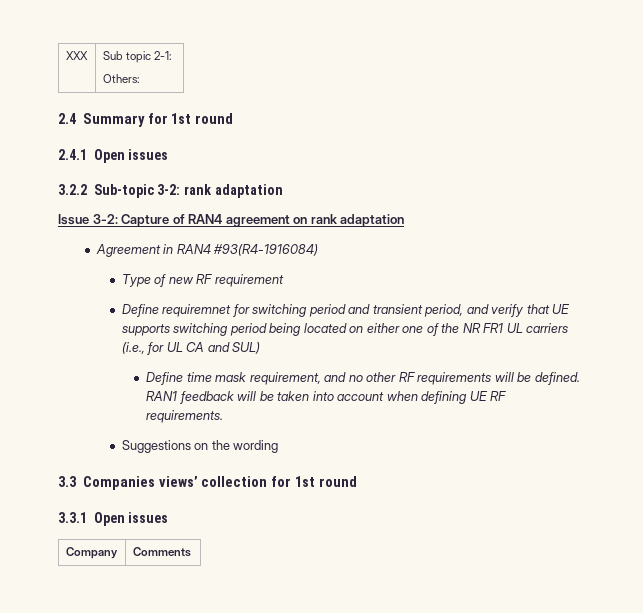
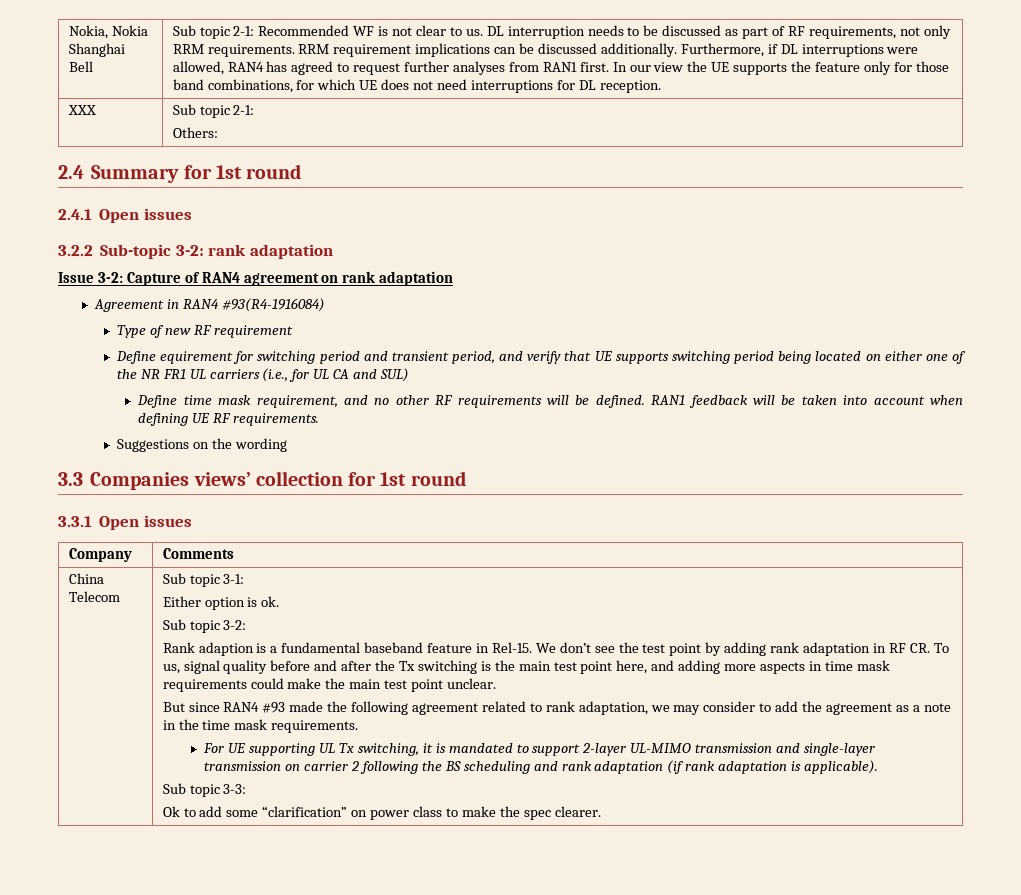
(65, 55) none -> [68,25,148,39] [68,43,125,57] [68,61,93,72] [172,25,951,39] [172,43,919,57] [172,61,949,75] [172,79,661,93] Nokia, Nokia Shanghai Bell | Sub topic 2-1: Recommended WF is not clear to us. DL interruption needs to be discussed as part of RF requirements, not only RRM requirements. RRM requirement implications can be discussed additionally. Furthermore, if DL interruptions were allowed, RAN4 has agreed to request further analyses from RAN1 first. In our view the UE supports the feature only for those band combinations, for which UE does not need interruptions for DL reception. //
[162,304,232,317] requiremnet -> [160,351,234,364] equirement
(191, 552) none -> [68,573,104,584] [68,591,120,602] [162,573,245,587] [162,596,280,610] [162,619,247,633] [162,642,949,656] [162,660,890,674] [162,678,497,692] [162,701,951,715] [162,719,359,733] [203,743,876,756] [204,760,879,774] [162,783,247,797] [162,806,601,820] // China Telecom | Sub topic 3-1: // Either option is ok. // Sub topic 3-2: // Rank adaption is a fundamental baseband feature in Rel-15. We don’t see the test point by adding rank adaptation in RF CR. To us, signal quality before and after the Tx switching is the main test point here, and adding more aspects in time mask requirements could make the main test point unclear. // But since RAN4 #93 made the following agreement related to rank adaptation, we may consider to add the agreement as a note in the time mask requirements. // For UE supporting UL Tx switching, it is mandated to support 2-layer UL-MIMO transmission and single-layer transmission on carrier 2 following the BS scheduling and rank adaptation (if rank adaptation is applicable). // Sub topic 3-3: // Ok to add some “clarification” on power class to make the spec clearer.

